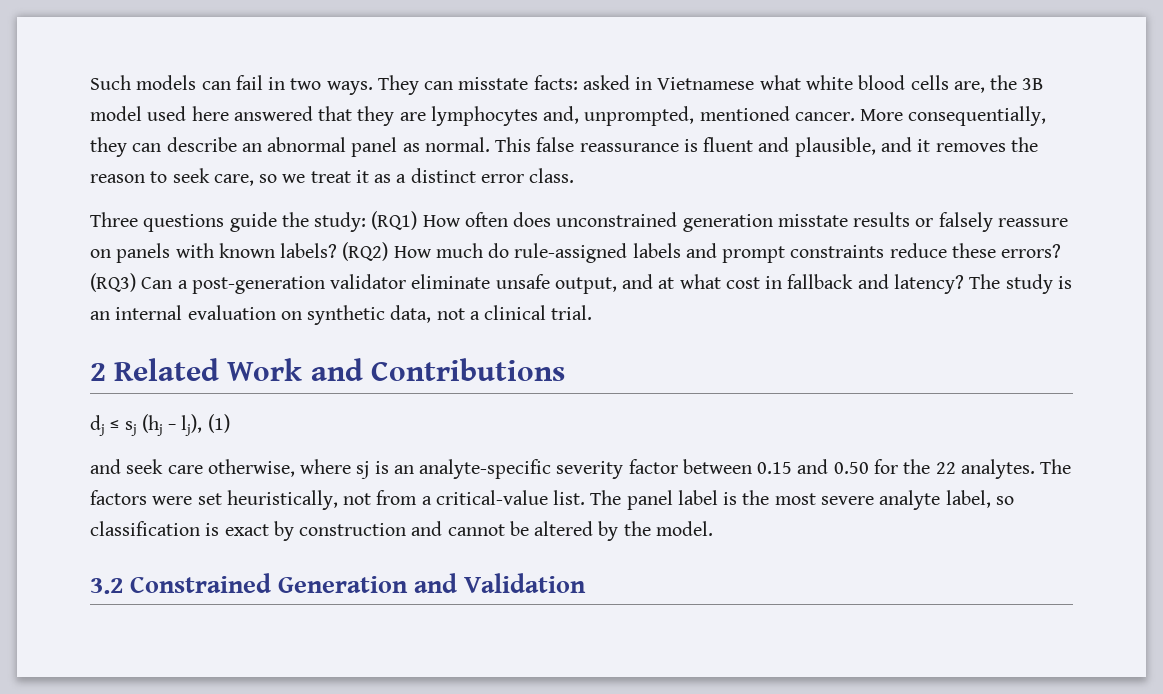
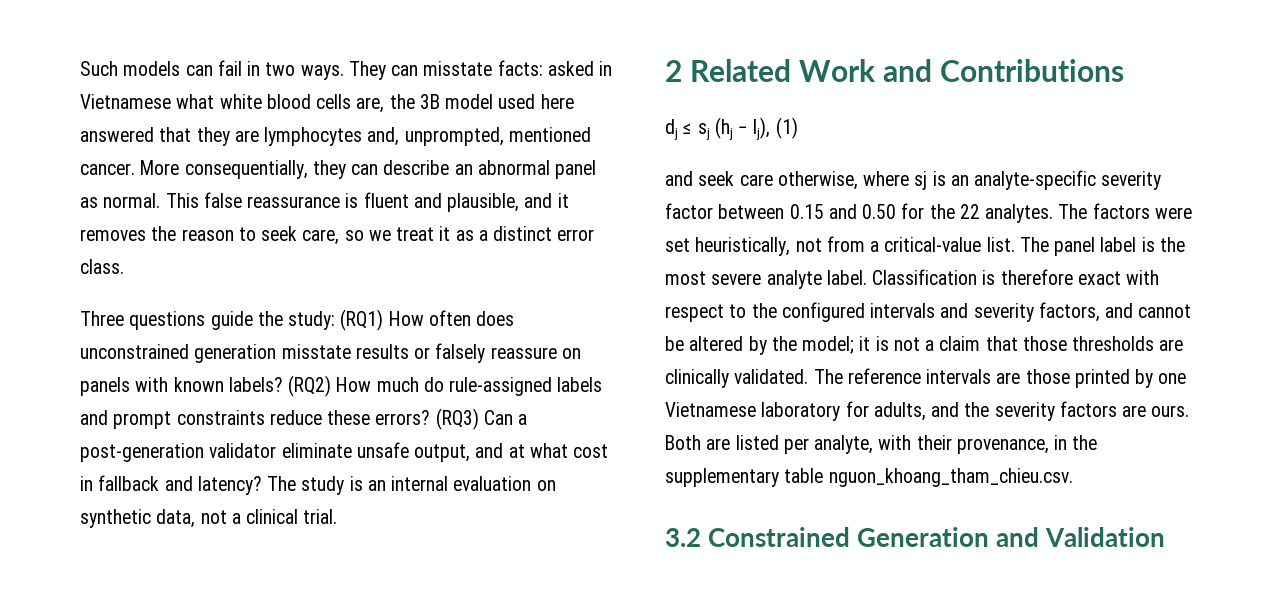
[945,490,1014,508] [90,521,407,541] label, so classification is exact by construction -> [826,269,1160,285] [665,302,1100,322] label. Classification is therefore exact with respect to the configured intervals and severity factors,
[655,521,713,536] model. -> [802,336,1184,354] [665,368,1187,388] [665,401,1190,421] [665,435,1098,454] [665,468,1073,487] model; it is not a claim that those thresholds are clinically validated. The reference intervals are those printed by one Vietnamese laboratory for adults, and the severity factors are ours. Both are listed per analyte, with their provenance, in the supplementary table nguon_khoang_tham_chieu.csv.

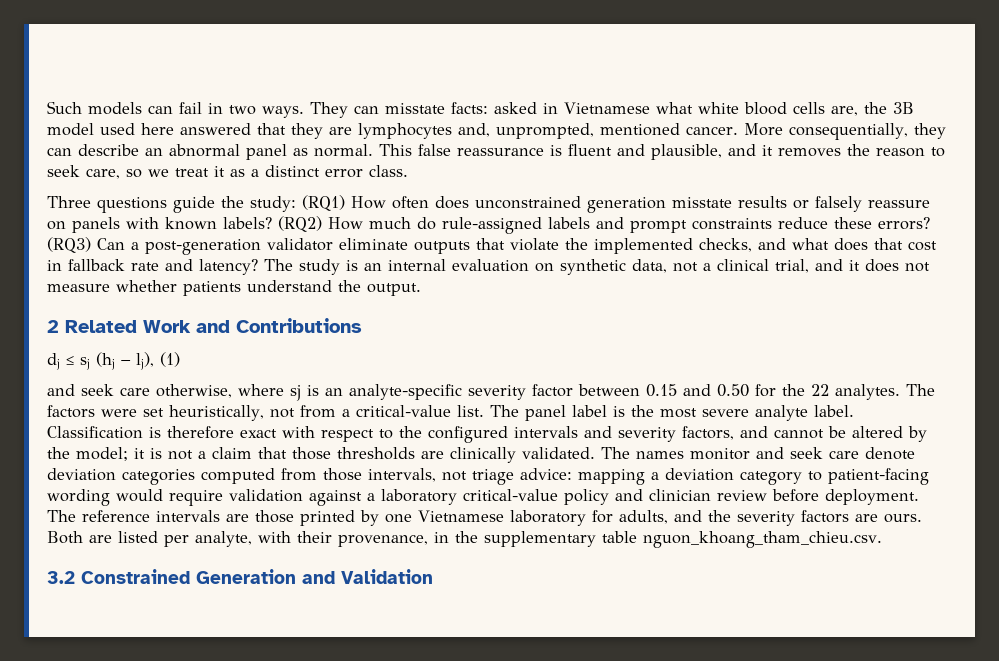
[356,442,568,462] unsafe output, and at what -> [414,238,903,254] outputs that violate the implemented checks, and what does that
(160, 483) none -> [131,262,159,271] rate
[303,509,338,524] trial. -> [775,259,930,273] [47,280,421,296] trial, and it does not measure whether patients understand the output.
(843, 376) none -> [636,447,915,460] [47,468,929,485] [47,489,919,506] [47,510,76,522] names monitor and seek care denote deviation categories computed from those intervals, not triage advice: mapping a deviation category to patient-facing wording would require validation against a laboratory critical-value policy and clinician review before deployment. The

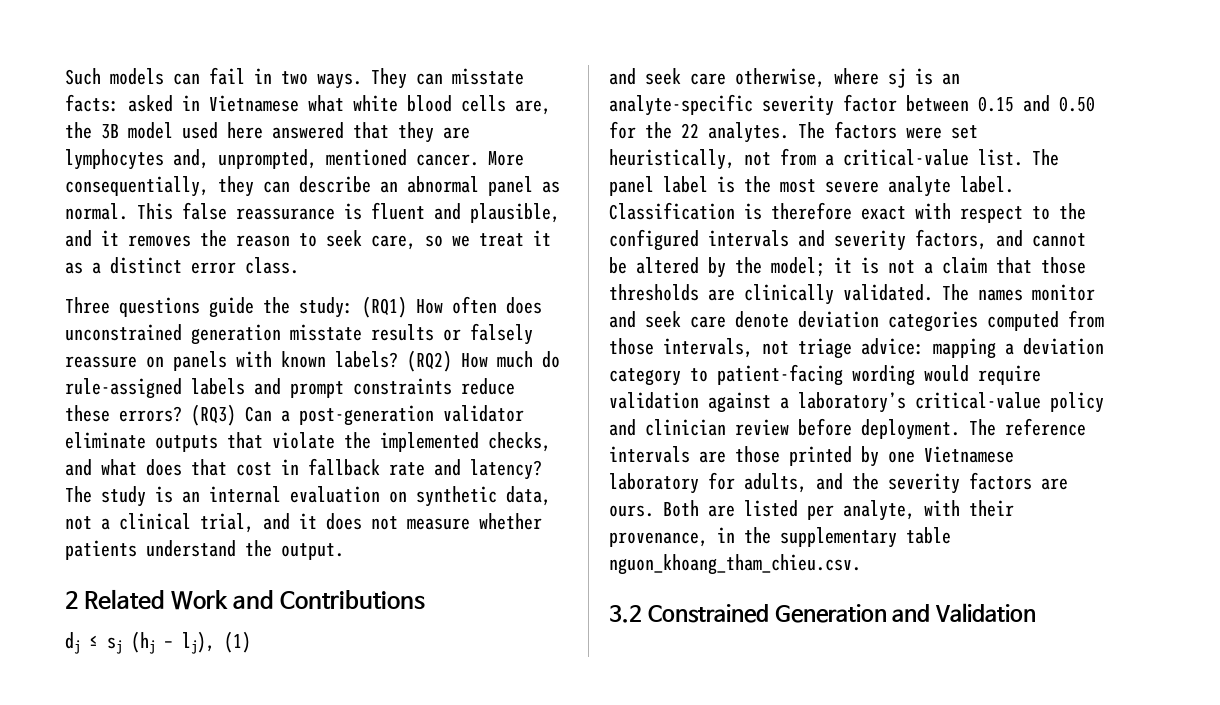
[381,489,457,505] laboratory -> [798,392,906,413] laboratory’s

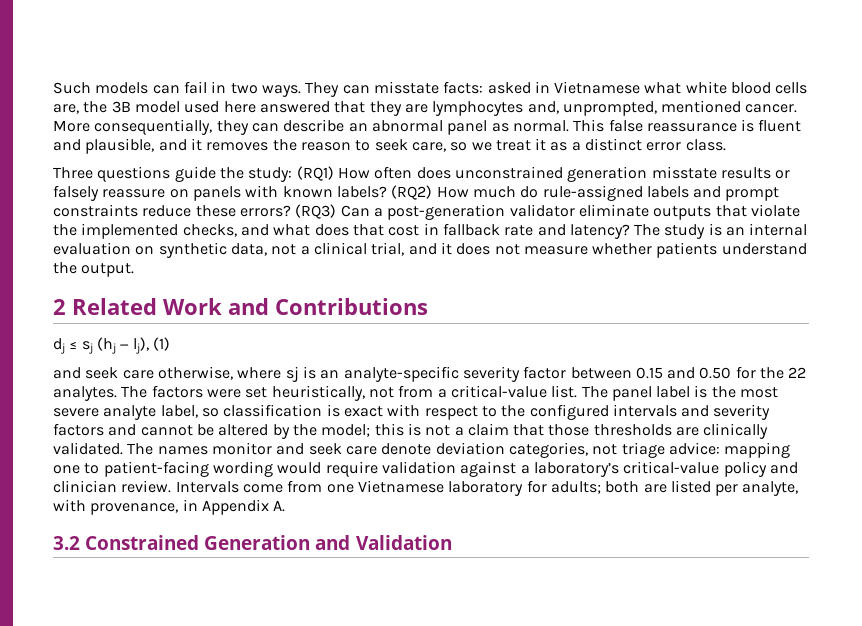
[960,176,1014,193] [609,202,852,220] label. Classification is therefore -> [160,404,340,418] label, so classification is
[915,229,987,250] factors, -> [53,423,104,436] factors
[834,257,852,273] it -> [374,423,404,436] this
[888,310,1104,332] [609,338,753,358] categories computed from those intervals, -> [508,442,588,458] categories,
[1005,338,1104,355] [609,368,681,386] a deviation category -> [53,465,80,474] one
[735,418,1086,440] [609,446,1014,467] [609,472,1068,494] [609,500,699,517] review before deployment. The reference intervals are those printed by one Vietnamese laboratory for adults, and the severity factors are ours. Both -> [121,480,640,496] review. Intervals come from one Vietnamese laboratory for adults; both
[969,500,1014,517] their -> (86, 505) none
[744,527,951,548] [609,554,861,575] the supplementary table nguon_khoang_tham_chieu.csv. -> [201,499,286,515] Appendix A.

